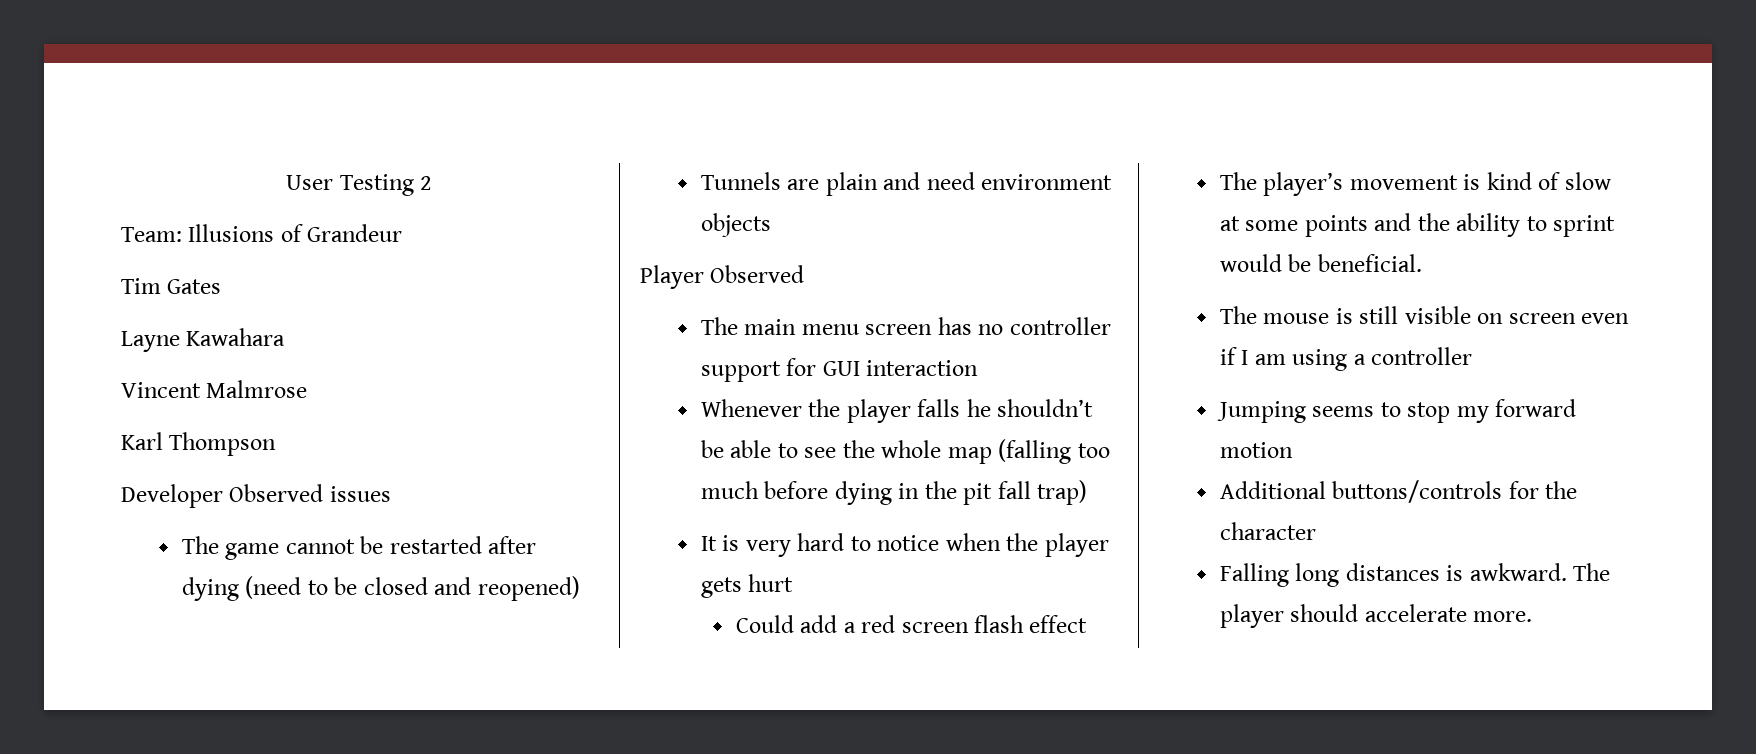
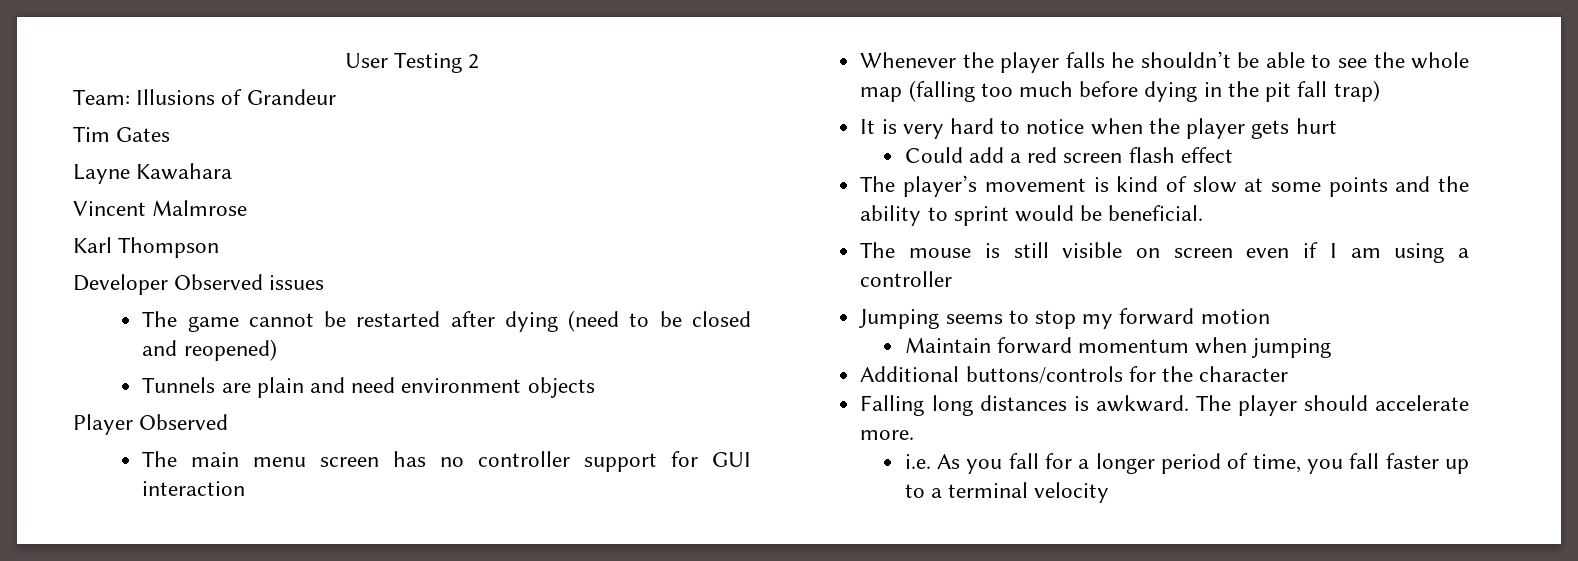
(1293, 450) none -> [904,337,1332,358] // Maintain forward momentum when jumping
(1533, 616) none -> [904,453,1469,474] [904,482,1110,503] // i.e. As you fall for a longer period of time, you fall faster up to a terminal velocity

